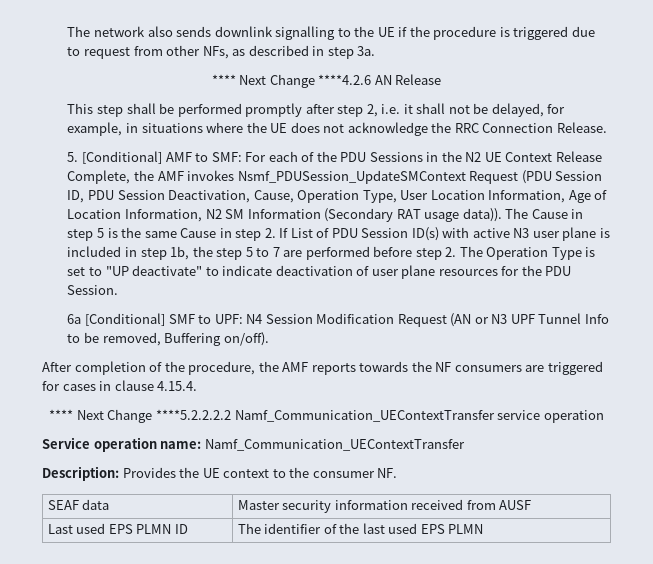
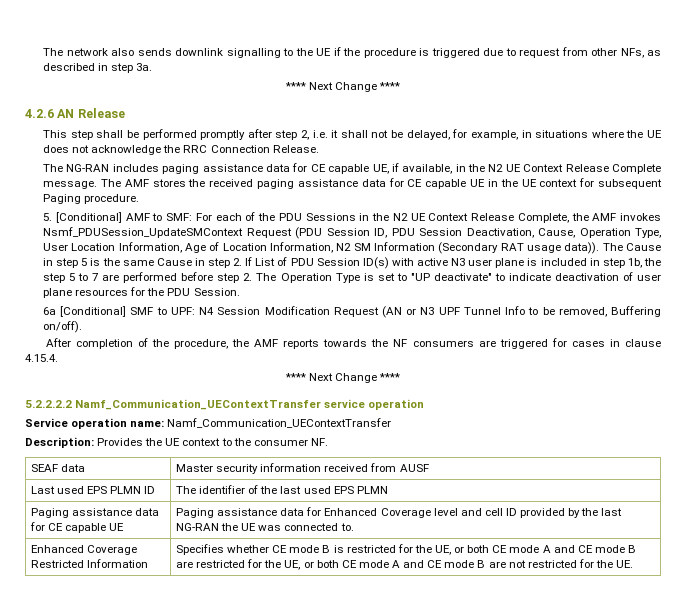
[318,74,372,85] ****4.2.6 -> [379,82,401,90] [25,109,54,118] **** // 4.2.6
(607, 127) none -> [43,163,661,174] [43,178,662,189] [43,194,140,204] // The NG-RAN includes paging assistance data for CE capable UE, if available, in the N2 UE Context Release Complete message. The AMF stores the received paging assistance data for CE capable UE in the UE context for subsequent Paging procedure.
[156,409,232,420] ****5.2.2.2.2 -> [379,373,401,381] [25,400,72,408] **** // 5.2.2.2.2
(484, 529) none -> [31,508,160,518] [30,522,125,533] [176,507,623,518] [176,523,354,531] [31,545,138,555] [31,559,149,568] [176,544,636,555] [176,559,634,570] // Paging assistance data for CE capable UE | Paging assistance data for Enhanced Coverage level and cell ID provided by the last NG-RAN the UE was connected to. // Enhanced Coverage Restricted Information | Specifies whether CE mode B is restricted for the UE, or both CE mode A and CE mode B are restricted for the UE, or both CE mode A and CE mode B are not restricted for the UE.

